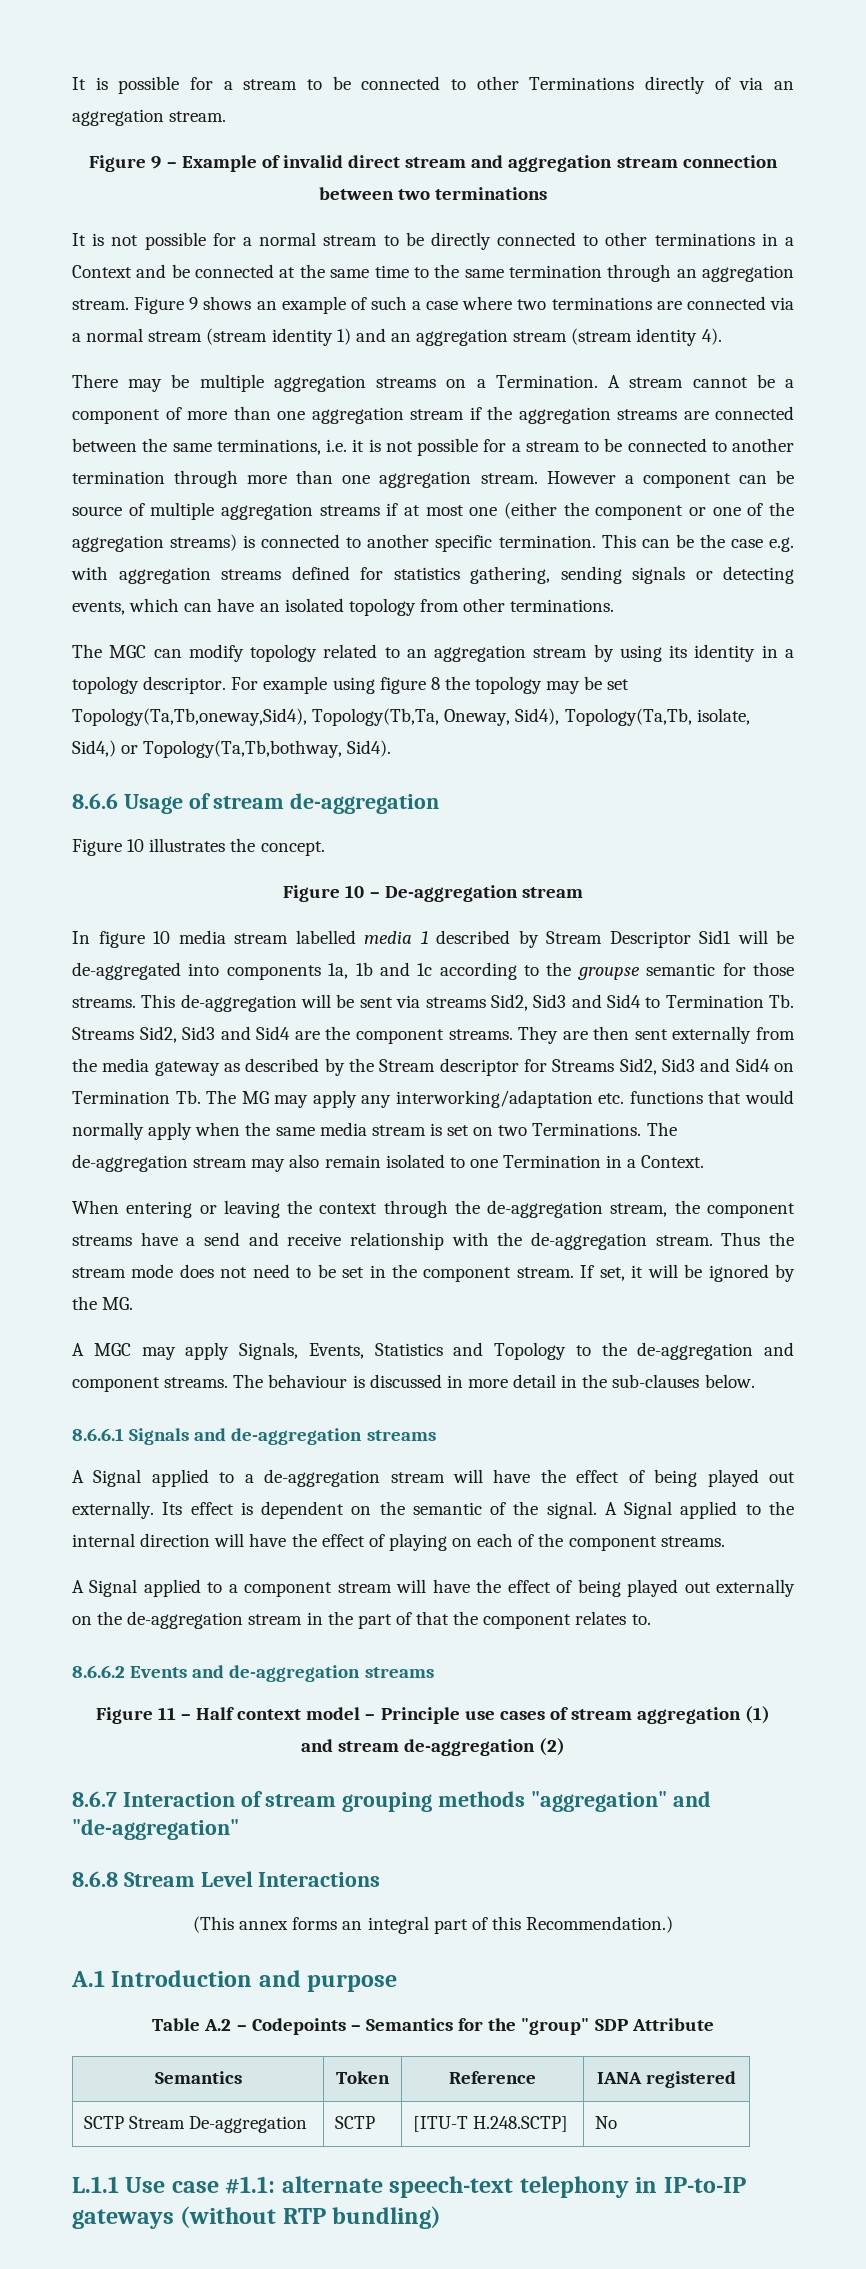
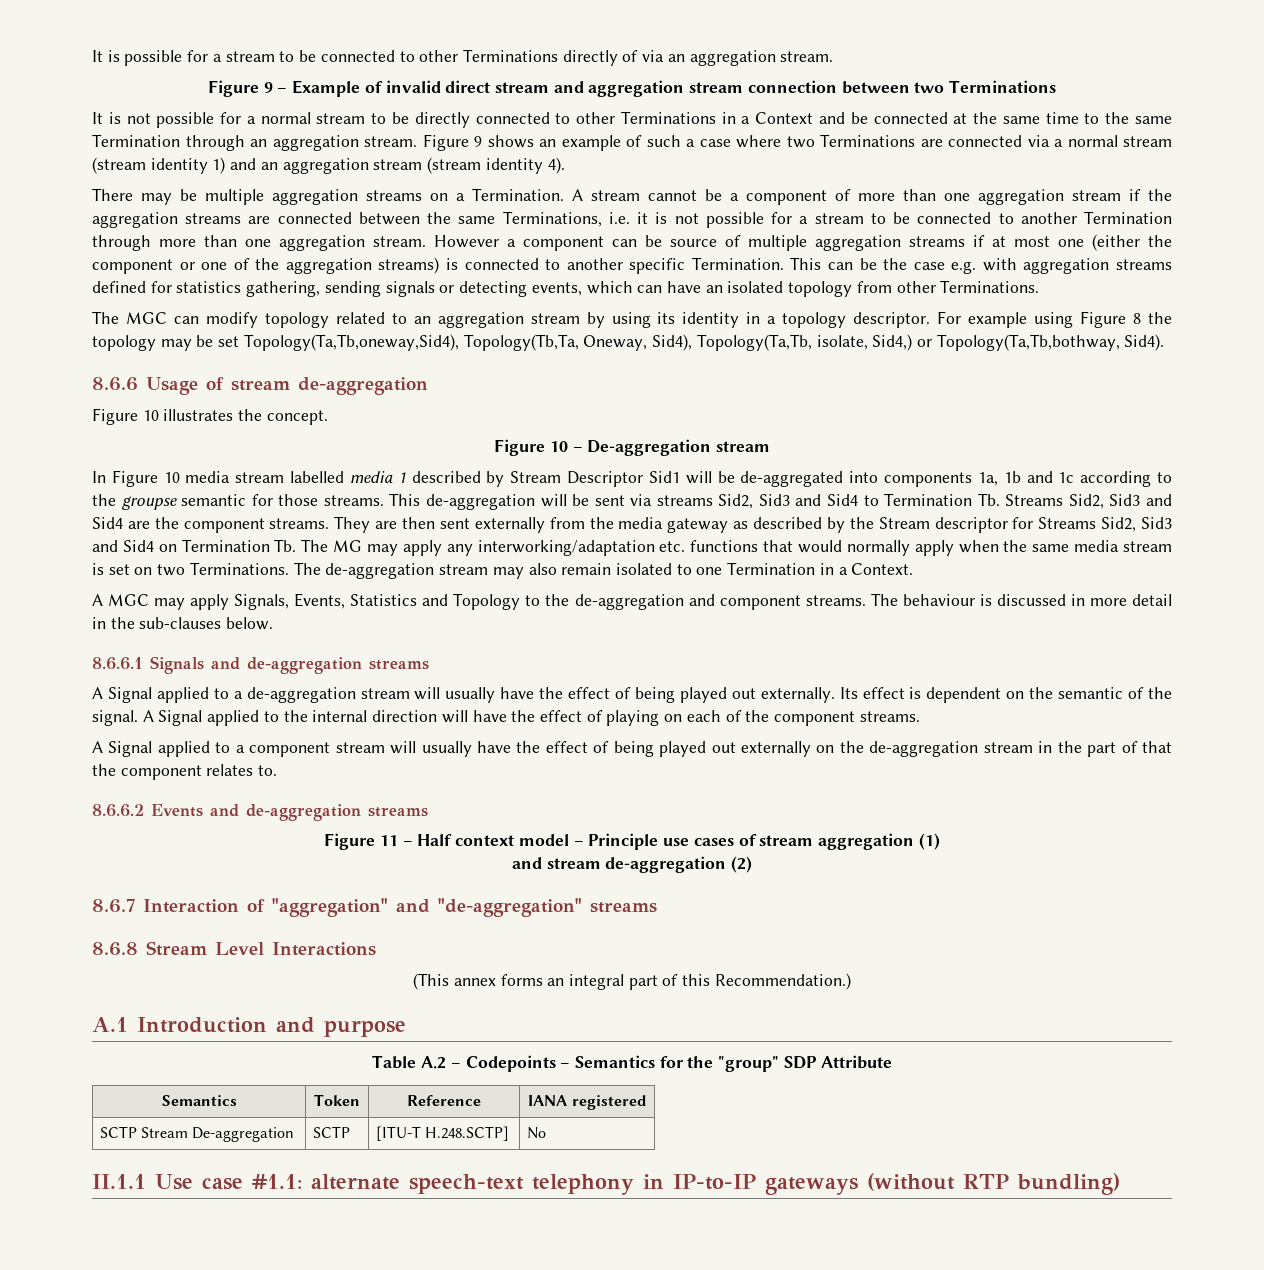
[435,187,548,200] terminations -> [949,80,1057,93] Terminations
[654,233,755,246] terminations -> [620,111,716,124] Terminations
[508,265,602,278] termination -> [92,134,180,147] Termination
[551,297,652,310] terminations -> [820,134,915,147] Terminations
[216,439,321,455] terminations, -> [502,211,602,227] Terminations,
[72,471,165,484] termination -> [1084,211,1173,224] Termination
[498,535,596,548] termination. -> [691,257,784,270] Termination.
[510,599,615,612] terminations. -> [940,280,1040,293] Terminations.
[379,677,426,694] figure -> [1080,311,1127,328] Figure
[98,931,145,948] figure -> [111,470,158,487] Figure
[72,1200,795,1218] [72,1232,794,1250] [72,1264,796,1282] [72,1296,134,1310] // When entering or leaving the context through the de-aggregation stream, the component streams have a send and receive relationship with the de-aggregation stream. Thus the stream mode does not need to be set in the component stream. If set, it will be ignored by the MG. -> (914, 569) none
(483, 1476) none -> [445,687,496,703] usually
(427, 1586) none -> [421,741,472,757] usually
[265,1791,526,1812] stream grouping methods -> (265, 905) none
(239, 1829) none -> [590,902,657,913] streams
[72,2176,119,2193] L.1.1 -> [92,1174,146,1189] II.1.1

